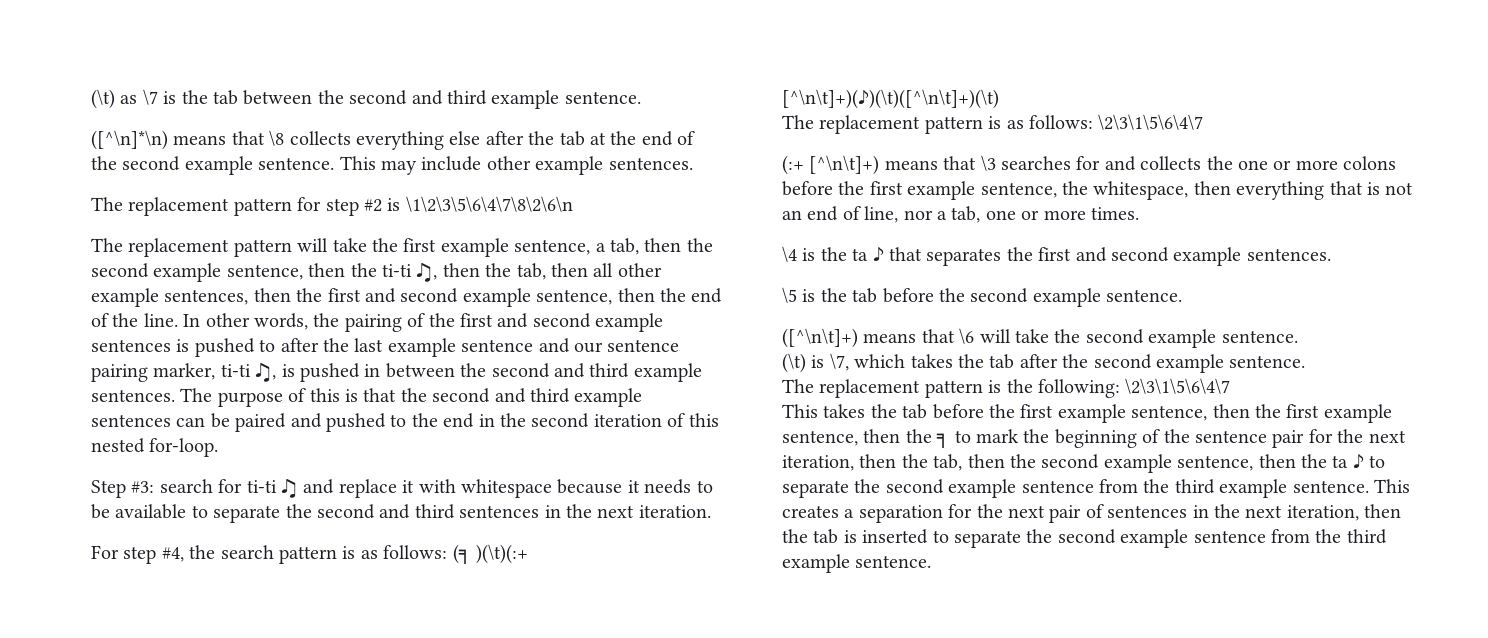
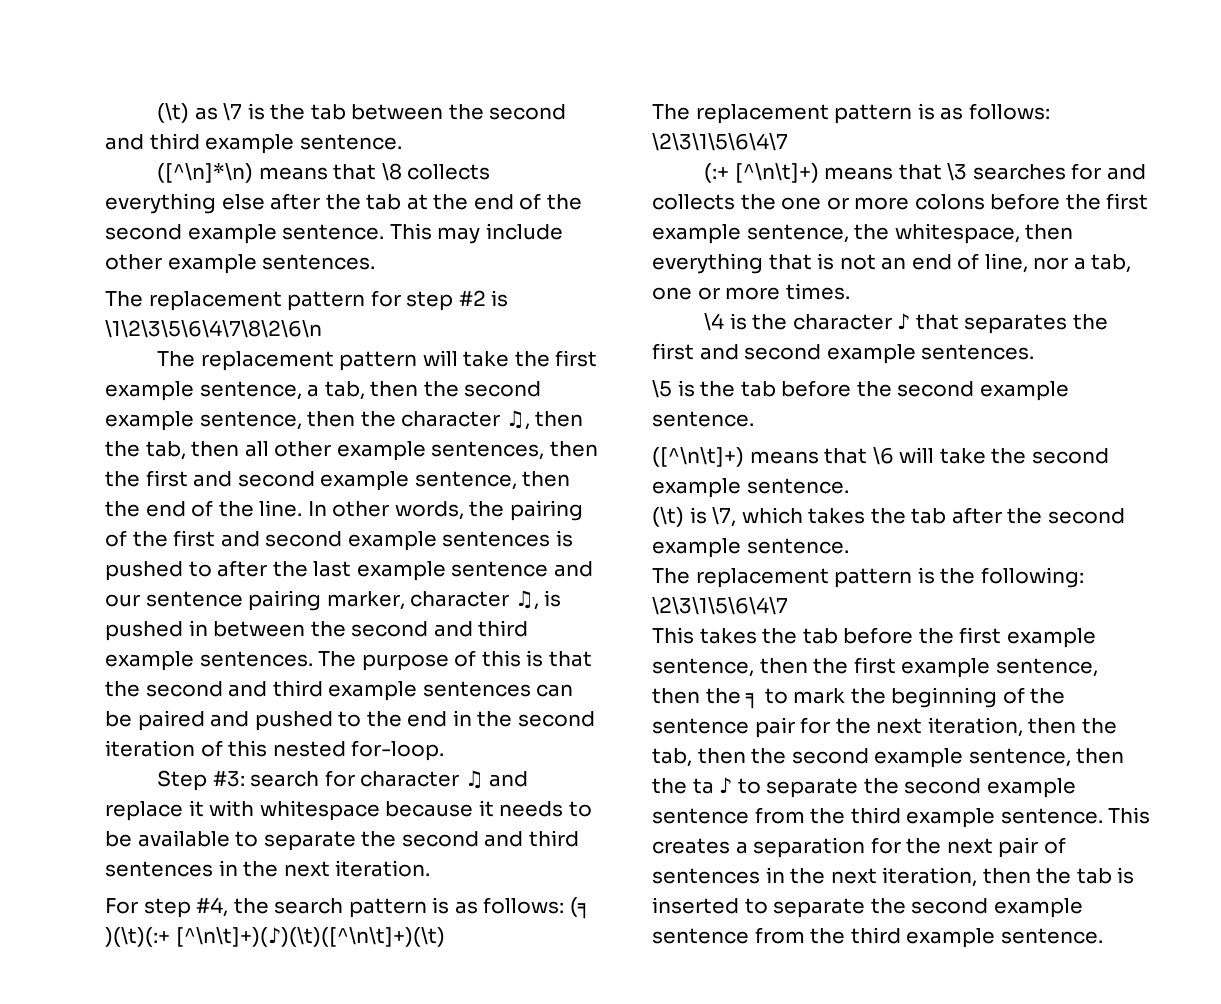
[382,264,412,277] ti-ti -> [401,411,501,427] character
[220,364,251,377] ti-ti -> [410,591,510,607] character
[246,480,277,493] ti-ti -> [360,771,460,787] character
[852,248,869,261] ta -> [792,314,892,330] character

